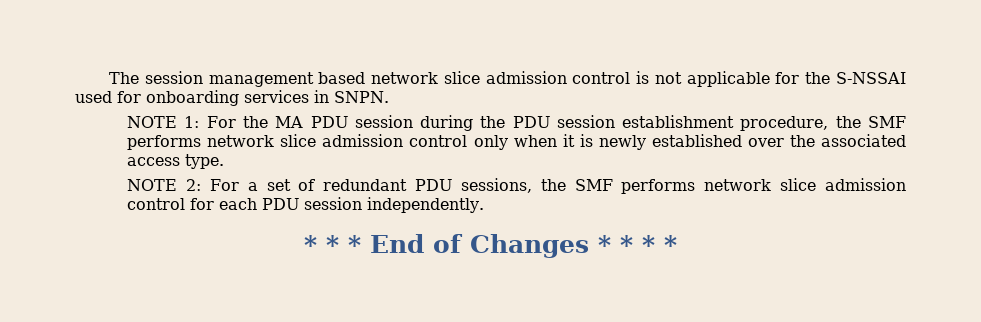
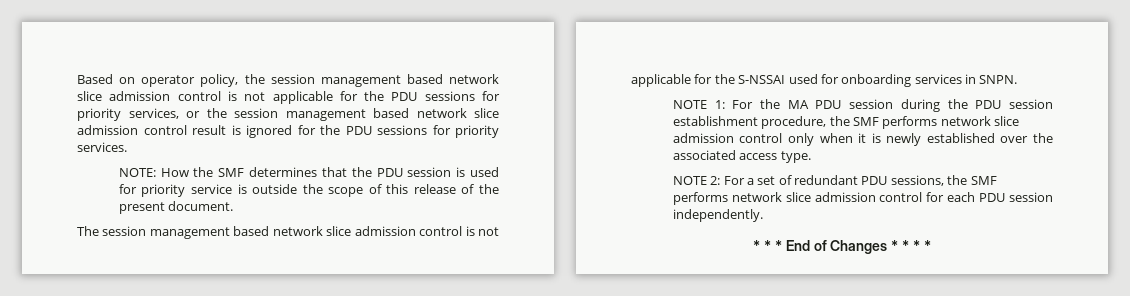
(109, 78) none -> [77,74,499,87] [77,91,501,104] [77,108,499,121] [77,125,499,138] [77,142,127,152] [118,167,500,177] [118,184,499,197] [118,201,234,214] Based on operator policy, the session management based network slice admission control is not applicable for the PDU sessions for priority services, or the session management based network slice admission control result is ignored for the PDU sessions for priority services. // NOTE: How the SMF determines that the PDU session is used for priority service is outside the scope of this release of the present document. //

